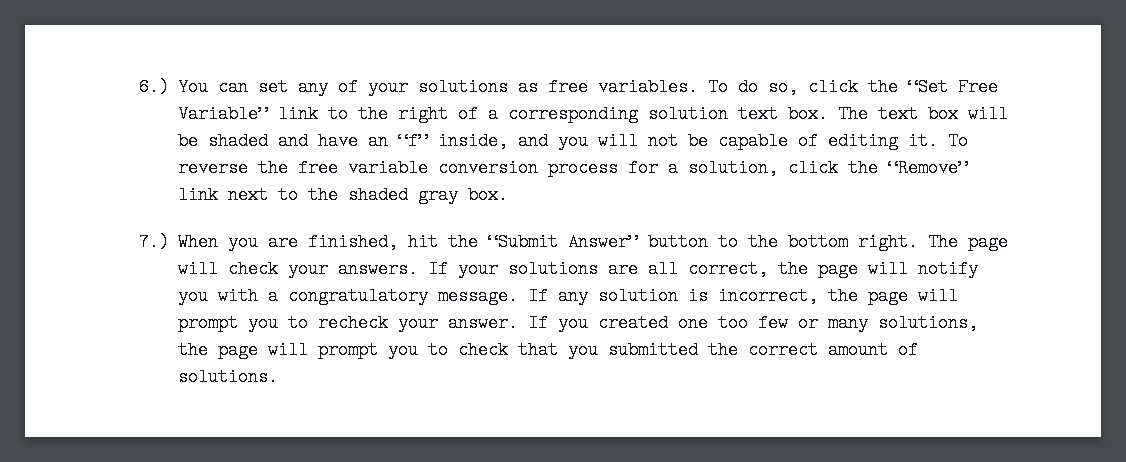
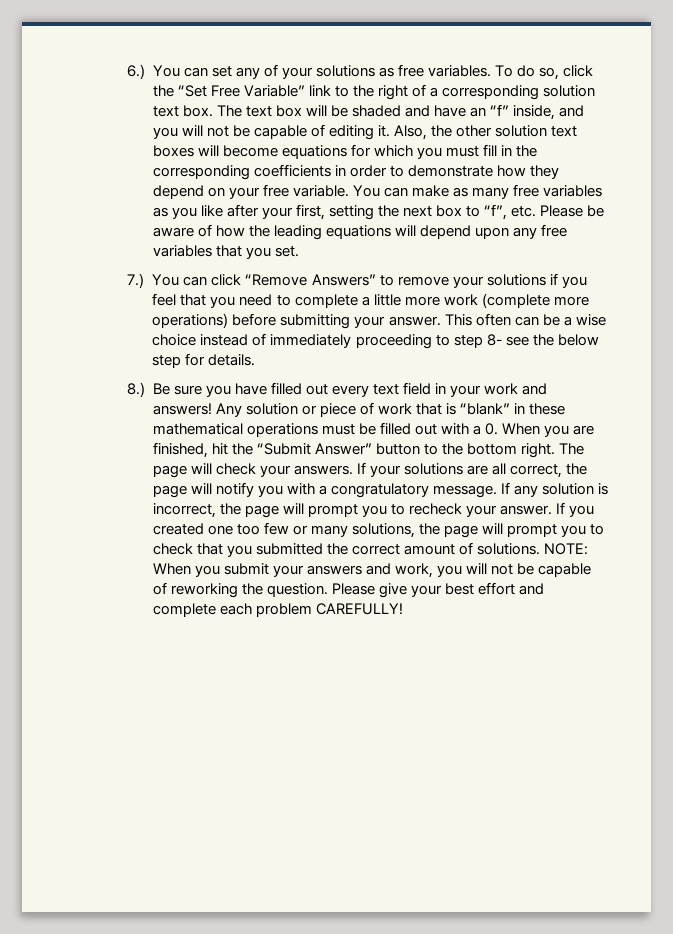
[948,132,969,150] [178,159,969,177] [178,186,509,204] [138,233,169,251] To reverse the free variable conversion process for a solution, click the “Remove” link next to the shaded gray box. // 7.) -> [394,125,578,140] [152,144,538,159] [152,164,560,180] [152,184,603,199] [152,204,605,220] [152,224,568,240] [152,245,299,259] [127,273,587,288] [152,293,589,308] [152,313,606,329] [152,333,599,349] [152,353,256,368] [127,382,548,397] [152,402,566,417] [152,422,499,437] Also, the other solution text boxes will become equations for which you must fill in the corresponding coefficients in order to demonstrate how they depend on your free variable. You can make as many free variables as you like after your first, setting the next box to “f”, etc. Please be aware of how the leading equations will depend upon any free variables that you set. // 7.) You can click “Remove Answers” to remove your solutions if you feel that you need to complete a little more work (complete more operations) before submitting your answer. This often can be a wise choice instead of immediately proceeding to step 8- see the below step for details. // 8.) Be sure you have filled out every text field in your work and answers! Any solution or piece of work that is “blank” in these mathematical operations must be filled out with a 0.
(279, 377) none -> [544,543,589,555] [152,563,592,578] [152,582,545,598] [152,603,403,617] NOTE: When you submit your answers and work, you will not be capable of reworking the question. Please give your best effort and complete each problem CAREFULLY!

